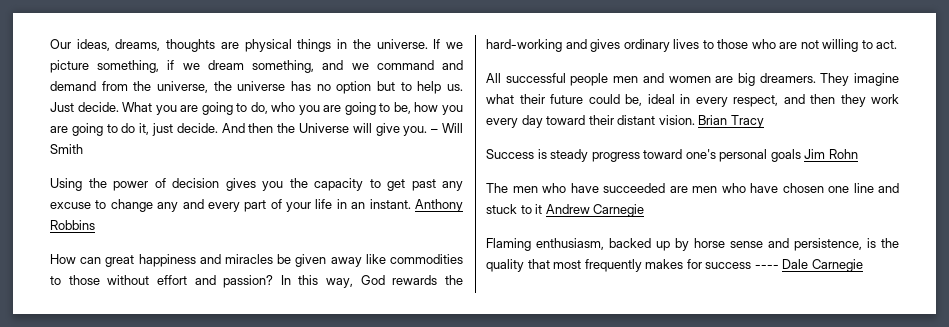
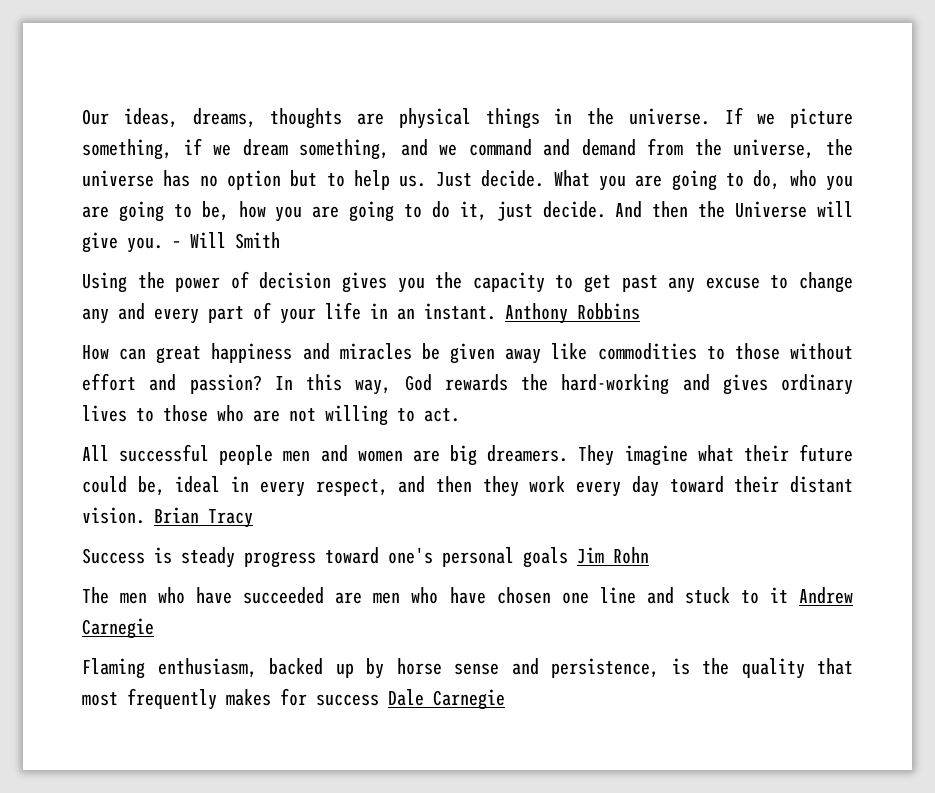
[754,264,779,269] ---- -> (379, 700) none

